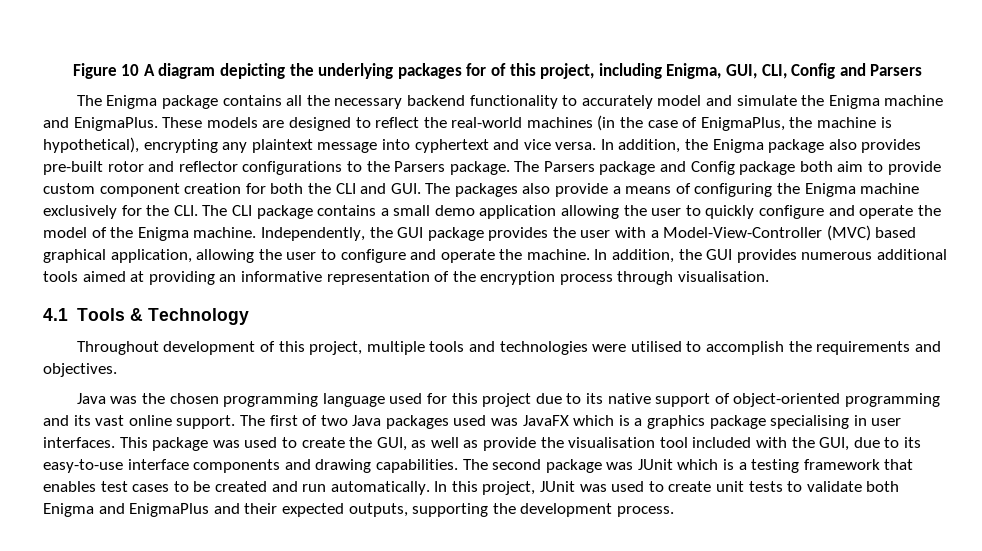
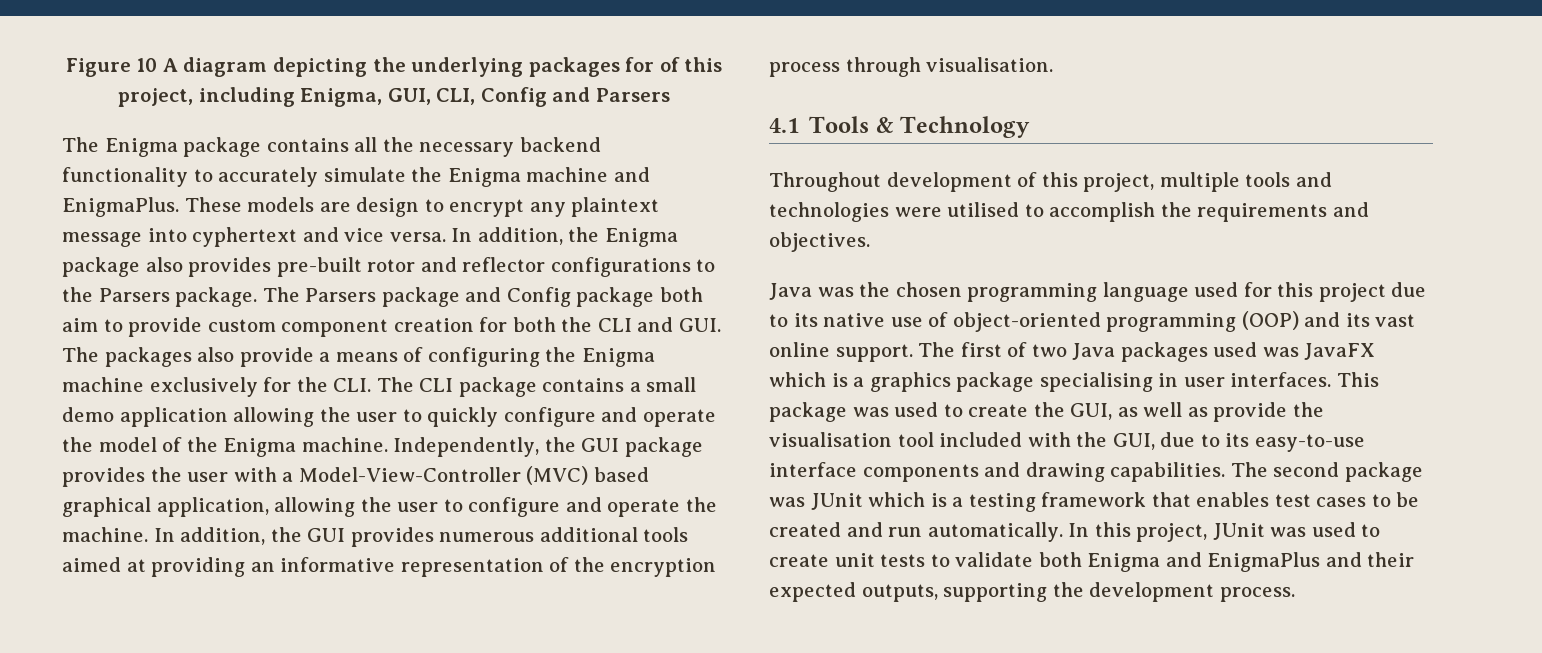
[657,95,732,106] model and -> (319, 177) none
[288,115,892,131] [43,137,218,153] designed to reflect the real-world machines (in the case of EnigmaPlus, the machine is hypothetical), encrypting -> [356,197,525,217] design to encrypt
[655,393,711,407] support -> [890,317,923,327] use
(940, 400) none -> [1241,311,1299,330] (OOP)

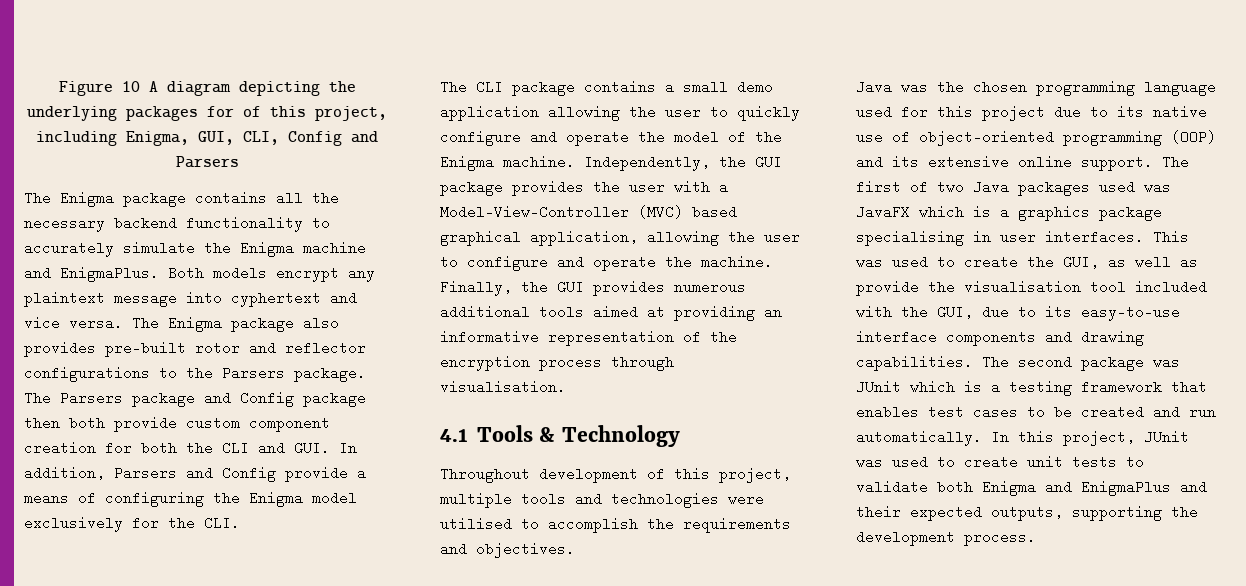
[184,197,444,217] These models are design to -> [168,266,267,280] Both models
[451,227,600,245] In addition, the -> [132,316,159,330] The
[659,287,703,302] [62,318,123,332] both aim to -> [24,416,105,430] then both
[62,347,235,367] The packages also -> [339,441,357,455] [24,466,276,482] In addition, Parsers and Config
[62,377,144,392] machine -> [312,491,357,505] model
(372, 385) none -> (240, 523) //
[153,527,266,545] In addition, -> [440,280,512,296] Finally,
[1375,314,1416,327] vast -> [928,155,1009,169] extensive
[769,402,847,422] package -> (1189, 237) none

